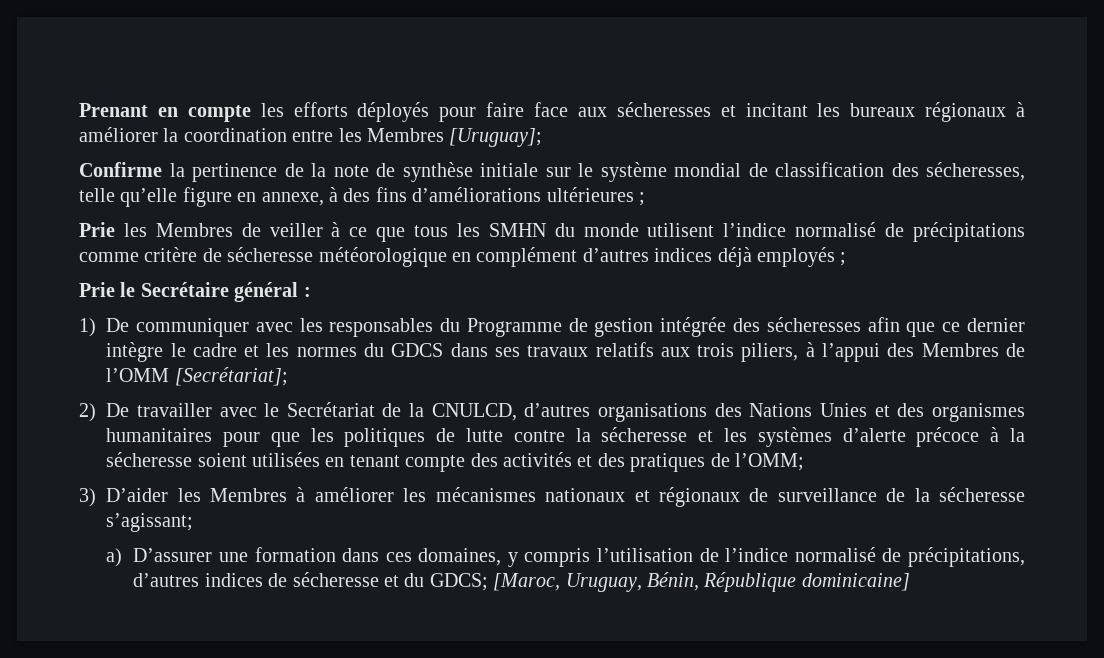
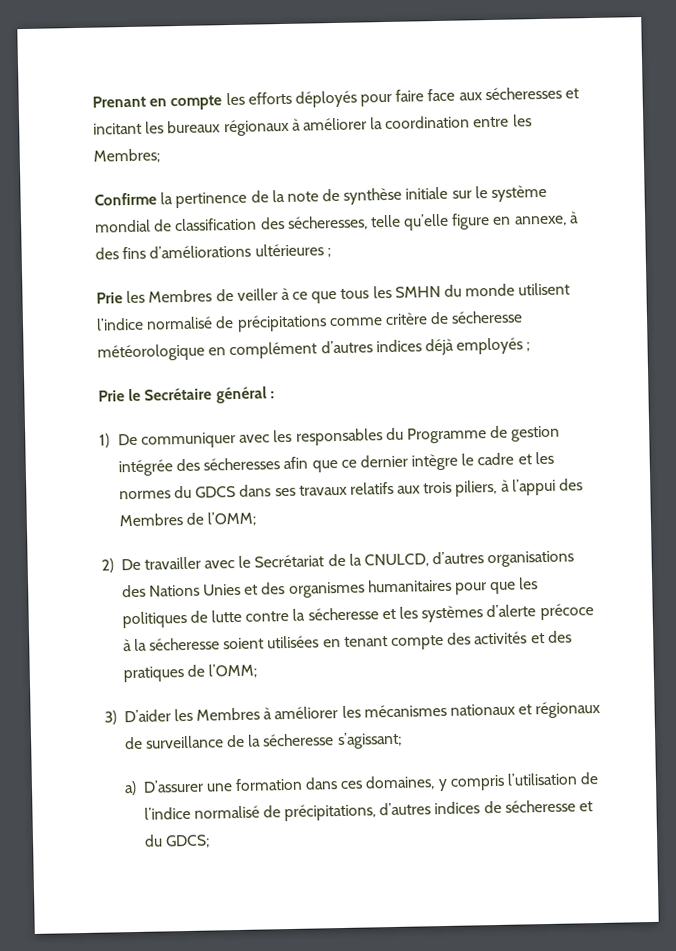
[367,128,543,147] Membres [Uruguay]; -> [93,148,160,164] Membres;
[106,367,288,386] l’OMM [Secrétariat]; -> [207,511,257,527] l’OMM;
[493,572,910,592] [Maroc, Uruguay, Bénin, République dominicaine] -> (210, 841) none

